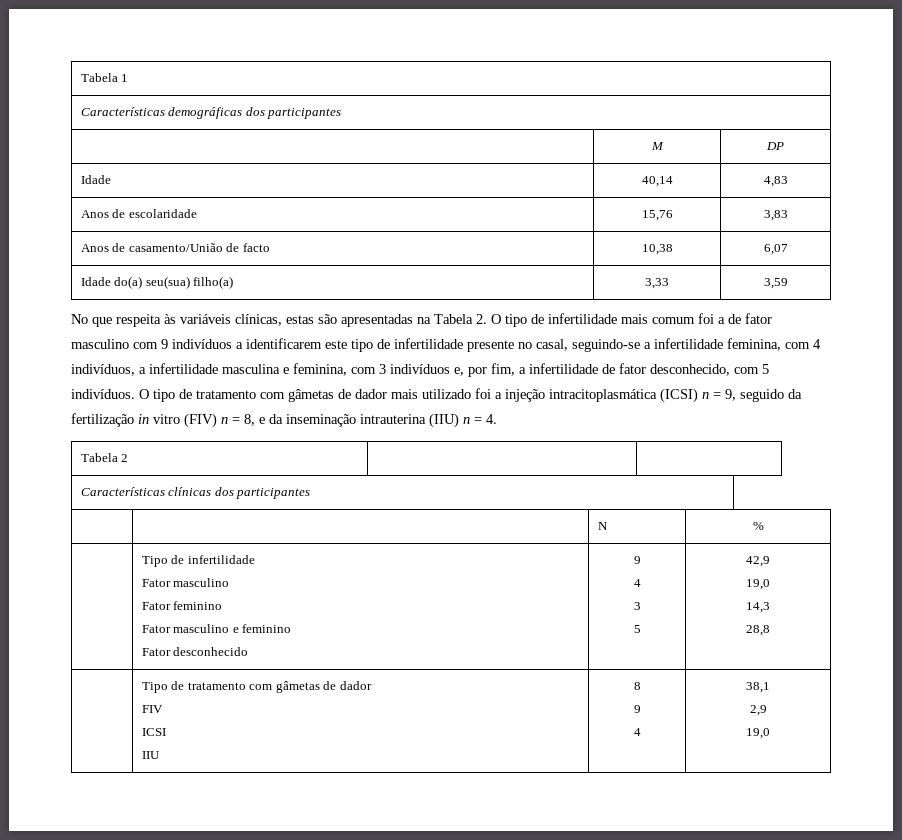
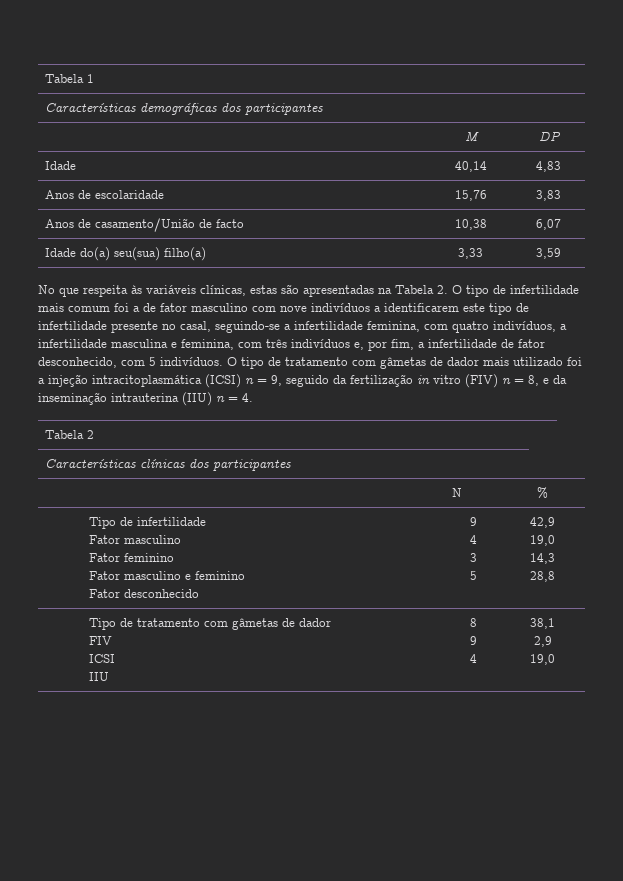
[161,339,168,349] 9 -> [280,306,307,312] nove
[813,339,821,349] 4 -> [452,321,489,333] quatro
[379,364,386,374] 3 -> [266,339,287,348] três

